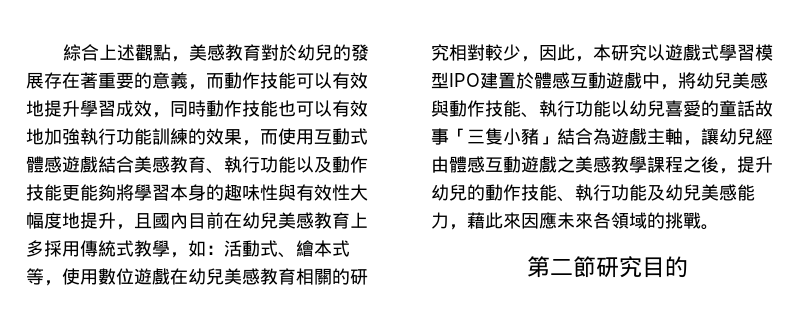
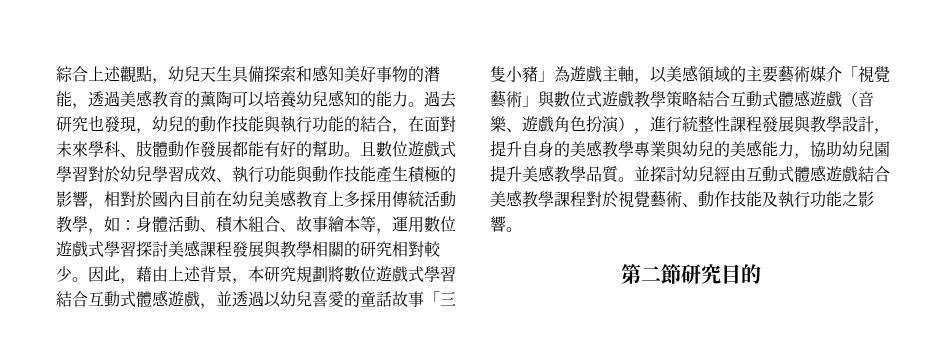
[189,44,370,61] [26,72,368,90] [26,100,368,118] [26,128,368,146] [26,156,368,174] [26,184,368,201] [26,212,152,230] 美感教育對於幼兒的發展存在著重要的意義，而動作技能可以有效地提升學習成效，同時動作技能也可以有效地加強執行功能訓練的效果，而使用互動式體感遊戲結合美感教育、執行功能以及動作技能更能夠將學習本身的趣味性與有效性大幅度地提升，且 -> [168,65,440,83] [56,90,456,109] [56,115,456,134] [56,140,456,158] [56,166,456,183] [56,191,152,209] 幼兒天生具備探索和感知美好事物的潛能，透過美感教育的薰陶可以培養幼兒感知的能力。過去研究也發現，幼兒的動作技能與執行功能的結合，在面對未來學科、肢體動作發展都能有好的幫助。且數位遊戲式學習對於幼兒學習成效、執行功能與動作技能產生積極的影響，相對於
[116,240,134,257] 式 -> [424,191,456,207] 活動
[224,240,350,258] [26,268,296,286] 活動式、繪本式等，使用數位遊戲在幼兒美感教育 -> [136,216,456,234] [56,240,312,258] 身體活動、積木組合、故事繪本等，運用數位遊戲式學習探討美感課程發展與教學
[521,44,773,62] [431,72,768,90] [431,100,611,118] ，因此，本研究以遊戲式學習模型IPO建置於體感互動遊戲中，將幼兒美感與動作技能、執行功能 -> [72,266,456,284] [56,290,264,309] 。因此，藉由上述背景，本研究規劃將數位遊戲式學習結合互動式體感遊戲，並透過
[557,128,593,145] 結合 -> (554, 76) none
[701,128,773,145] [431,156,773,174] [431,184,755,202] [431,212,701,230] 讓幼兒經由體感互動遊戲之美感教學課程之後，提升幼兒的動作技能、執行功能及幼兒美感能力，藉此來因應未來各領域的挑戰 -> [650,65,890,83] [490,90,874,108] [490,115,890,134] [490,140,890,159] [490,165,890,183] [490,190,874,208] [490,216,506,232] 以美感領域的主要藝術媒介「視覺藝術」與數位式遊戲教學策略結合互動式體感遊戲（音樂、遊戲角色扮演），進行統整性課程發展與教學設計，提升自身的美感教學專業與幼兒的美感能力，協助幼兒園提升美感教學品質。並探討幼兒經由互動式體感遊戲結合美感教學課程對於視覺藝術、動作技能及執行功能之影響

